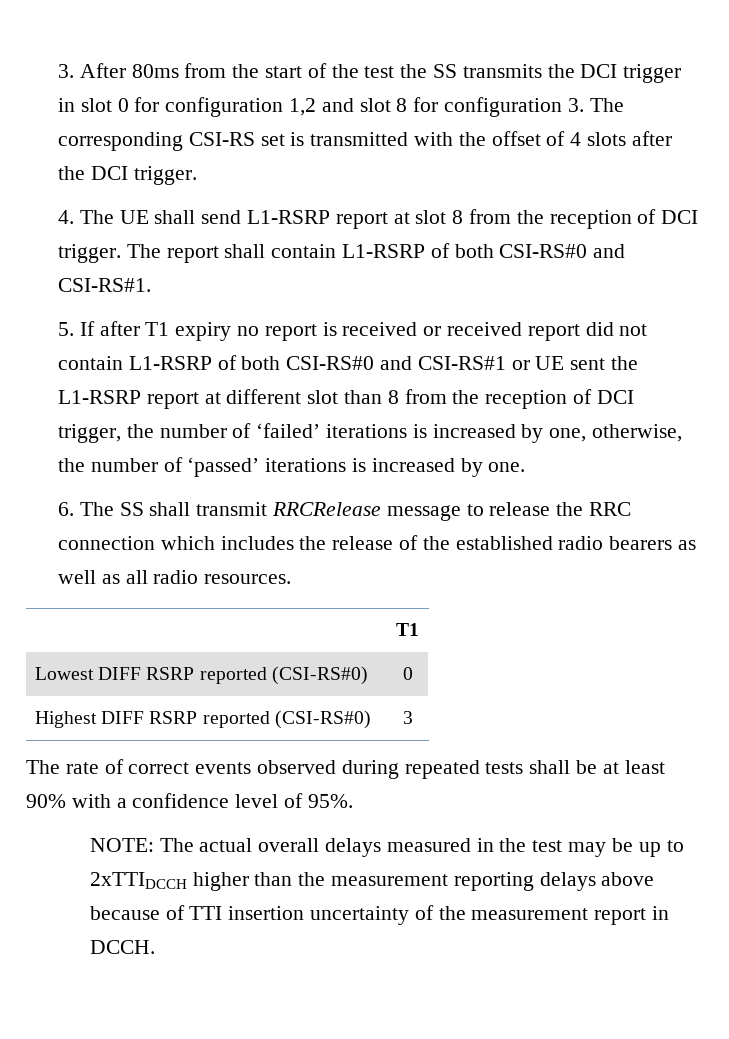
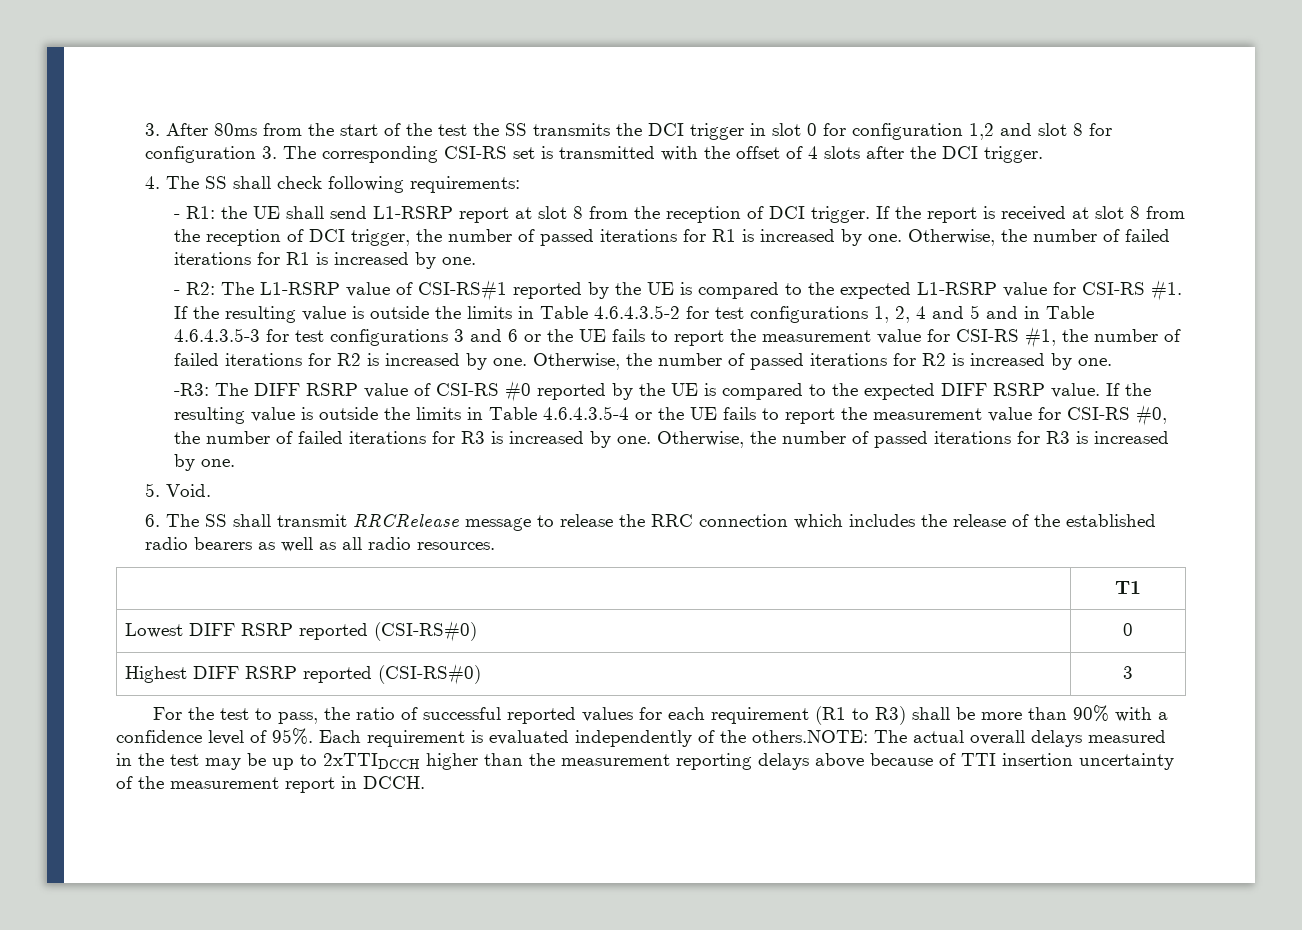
(114, 217) none -> [205,176,521,193] [174,206,248,219] SS shall check following requirements: // - R1: the
[126,243,626,263] [57,278,151,292] [57,321,648,341] [57,355,638,370] [57,389,382,409] The report shall contain L1-RSRP of both CSI-RS#0 and CSI-RS#1. // 5. If after T1 expiry no report is received or received report did not contain L1-RSRP of both CSI-RS#0 and CSI-RS#1 or UE sent the L1-RSRP report at different slot than -> [876,206,1125,223] If the report is received at slot
[256,423,682,443] [57,457,526,477] ‘failed’ iterations is increased by one, otherwise, the number of ‘passed’ iterations is increased by one. -> [540,229,1171,246] [174,252,477,269] [174,280,1183,301] [174,305,1095,323] [174,327,1182,348] [174,353,1113,370] [174,381,1152,402] [174,405,1168,426] [174,431,1170,448] [174,454,236,471] [145,483,212,497] passed iterations for R1 is increased by one. Otherwise, the number of failed iterations for R1 is increased by one. // - R2: The L1-RSRP value of CSI-RS#1 reported by the UE is compared to the expected L1-RSRP value for CSI-RS #1. If the resulting value is outside the limits in Table 4.6.4.3.5-2 for test configurations 1, 2, 4 and 5 and in Table 4.6.4.3.5-3 for test configurations 3 and 6 or the UE fails to report the measurement value for CSI-RS #1, the number of failed iterations for R2 is increased by one. Otherwise, the number of passed iterations for R2 is increased by one. // -R3: The DIFF RSRP value of CSI-RS #0 reported by the UE is compared to the expected DIFF RSRP value. If the resulting value is outside the limits in Table 4.6.4.3.5-4 or the UE fails to report the measurement value for CSI-RS #0, the number of failed iterations for R3 is increased by one. Otherwise, the number of passed iterations for R3 is increased by one. // 5. Void.
[26,759,665,779] The rate of correct events observed during repeated tests shall be at least -> [152,706,1067,725] For the test to pass, the ratio of successful reported values for each requirement (R1 to R3) shall be more than
[89,838,154,852] // NOTE: -> [319,730,868,747] Each requirement is evaluated independently of the others.NOTE:

